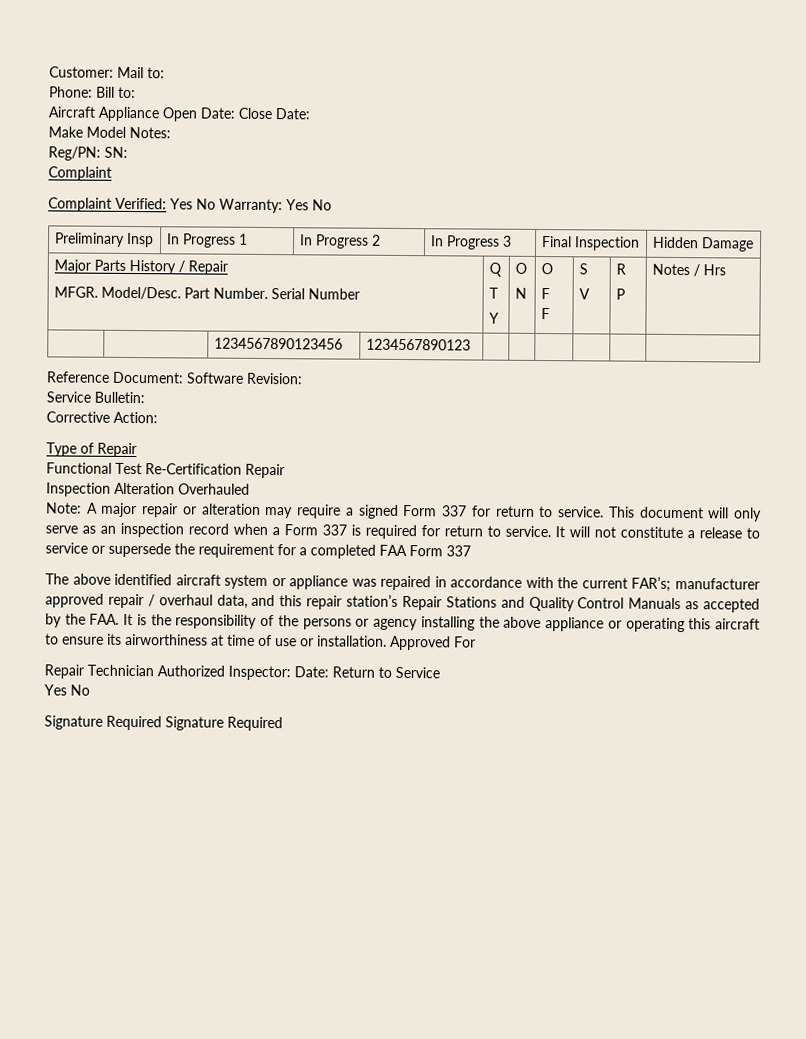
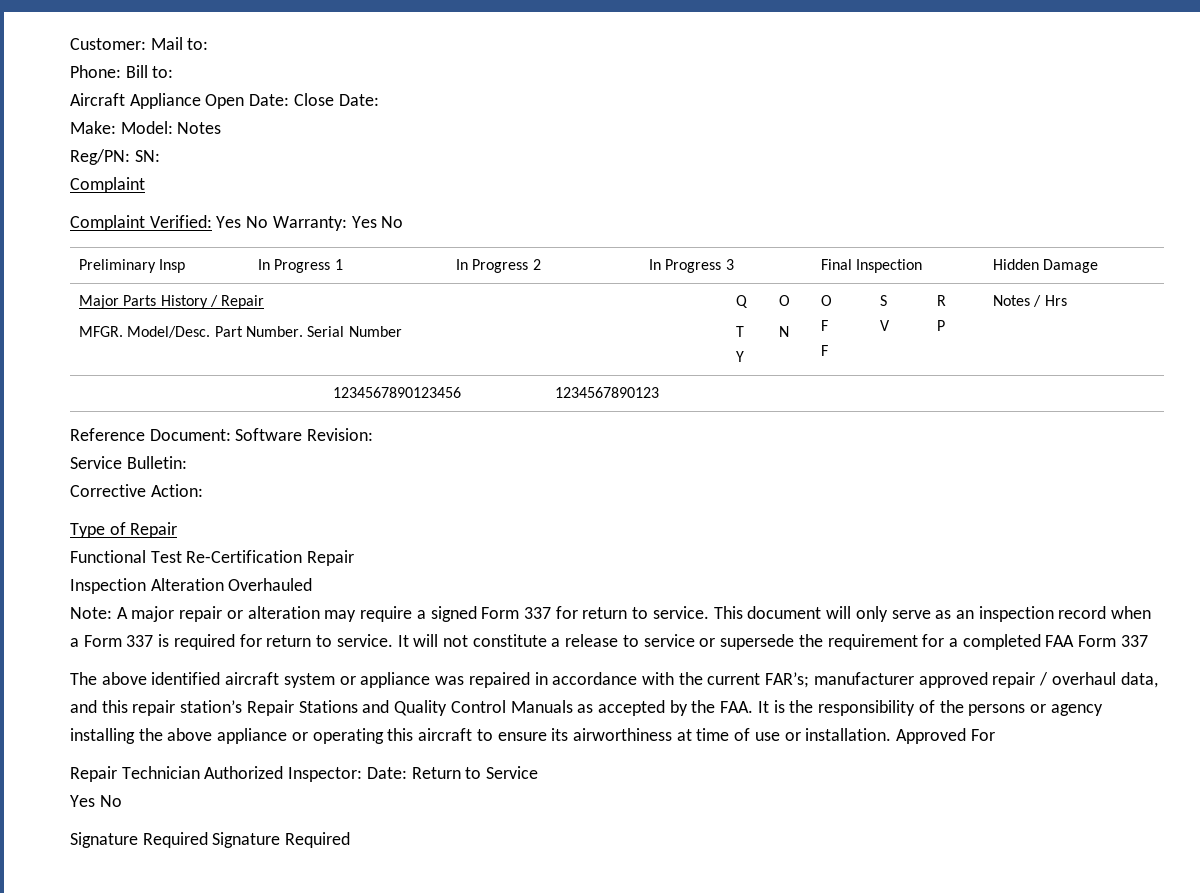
[48,126,171,139] Make Model Notes: -> [70,121,222,134] Make: Model: Notes

